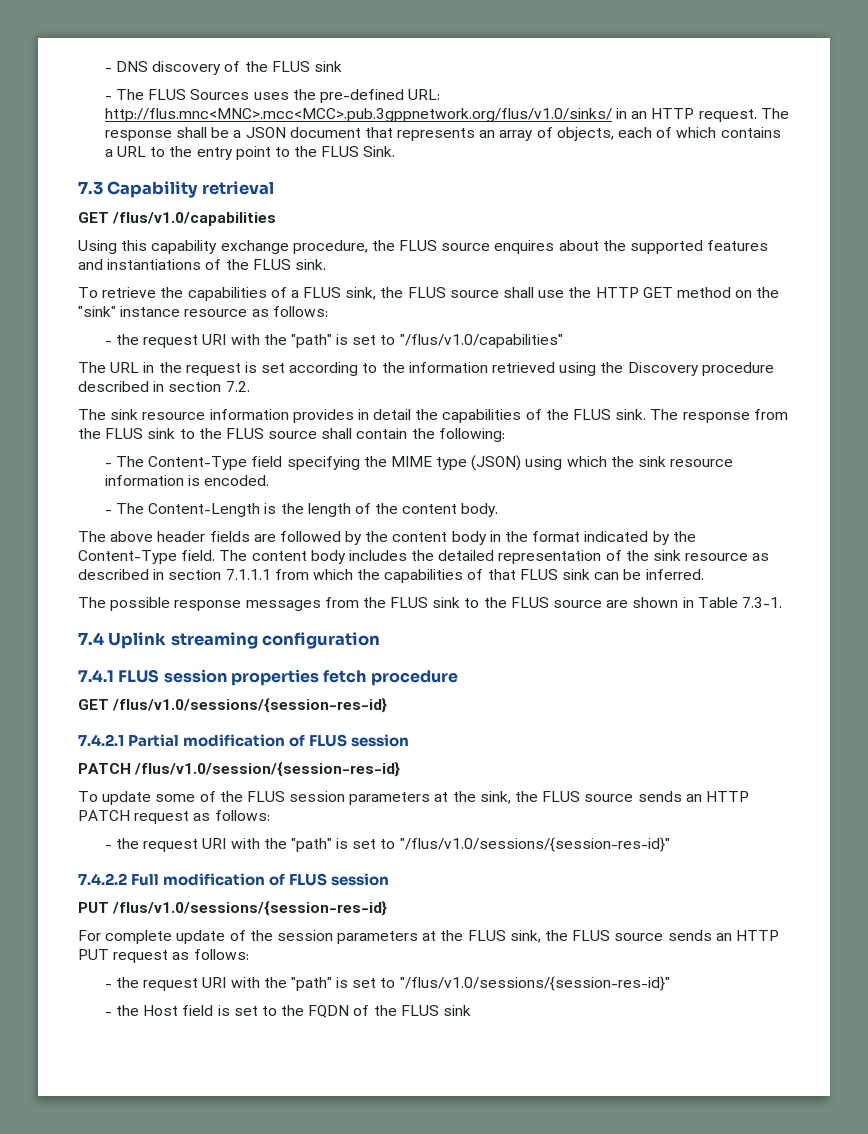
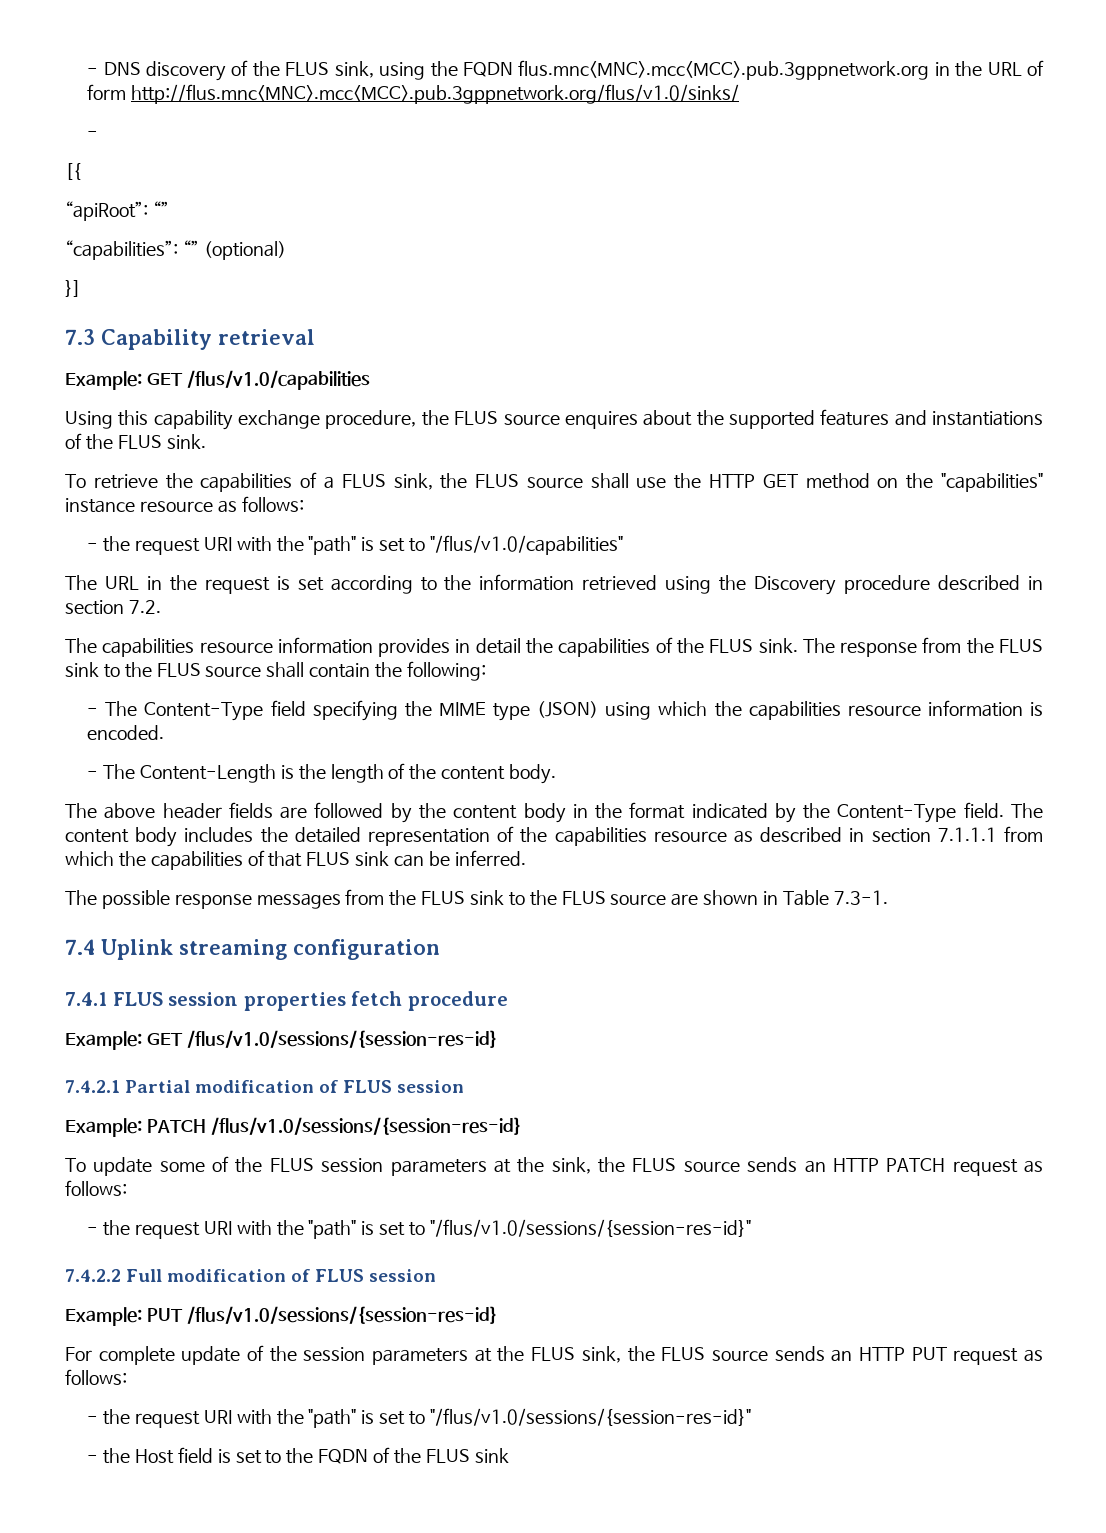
[313,61,342,72] [104,89,441,103] [104,108,789,122] [104,127,781,141] [104,146,396,160] sink // - The FLUS Sources uses the pre-defined URL: http://flus.mnc<MNC>.mcc<MCC>.pub.3gppnetwork.org/flus/v1.0/sinks/ in an HTTP request. The response shall be a JSON document that represents an array of objects, each of which contains a URL to the entry point to the FLUS Sink. -> [334,60,1044,80] [87,84,740,104] [87,131,99,138] [65,163,81,180] [65,201,169,221] [65,240,286,260] [65,280,81,297] sink, using the FQDN flus.mnc<MNC>.mcc<MCC>.pub.3gppnetwork.org in the URL of form http://flus.mnc<MNC>.mcc<MCC>.pub.3gppnetwork.org/flus/v1.0/sinks/ // - // [{ // “apiRoot”: “” // “capabilities”: “” (optional) // }]
(274, 188) none -> [65,371,142,390] Example:
[78,306,116,317] "sink" -> [940,473,1043,492] "capabilities"
[110,409,139,420] sink -> [102,638,195,657] capabilities
[638,456,667,467] sink -> [748,701,841,720] capabilities
[653,550,682,561] sink -> [554,827,647,846] capabilities
(458, 678) none -> [65,1031,142,1050] Example:
[78,761,401,777] PATCH /flus/v1.0/session/{session-res-id} -> [65,1117,522,1137] Example: PATCH /flus/v1.0/sessions/{session-res-id}
(390, 879) none -> [65,1307,142,1326] Example:

